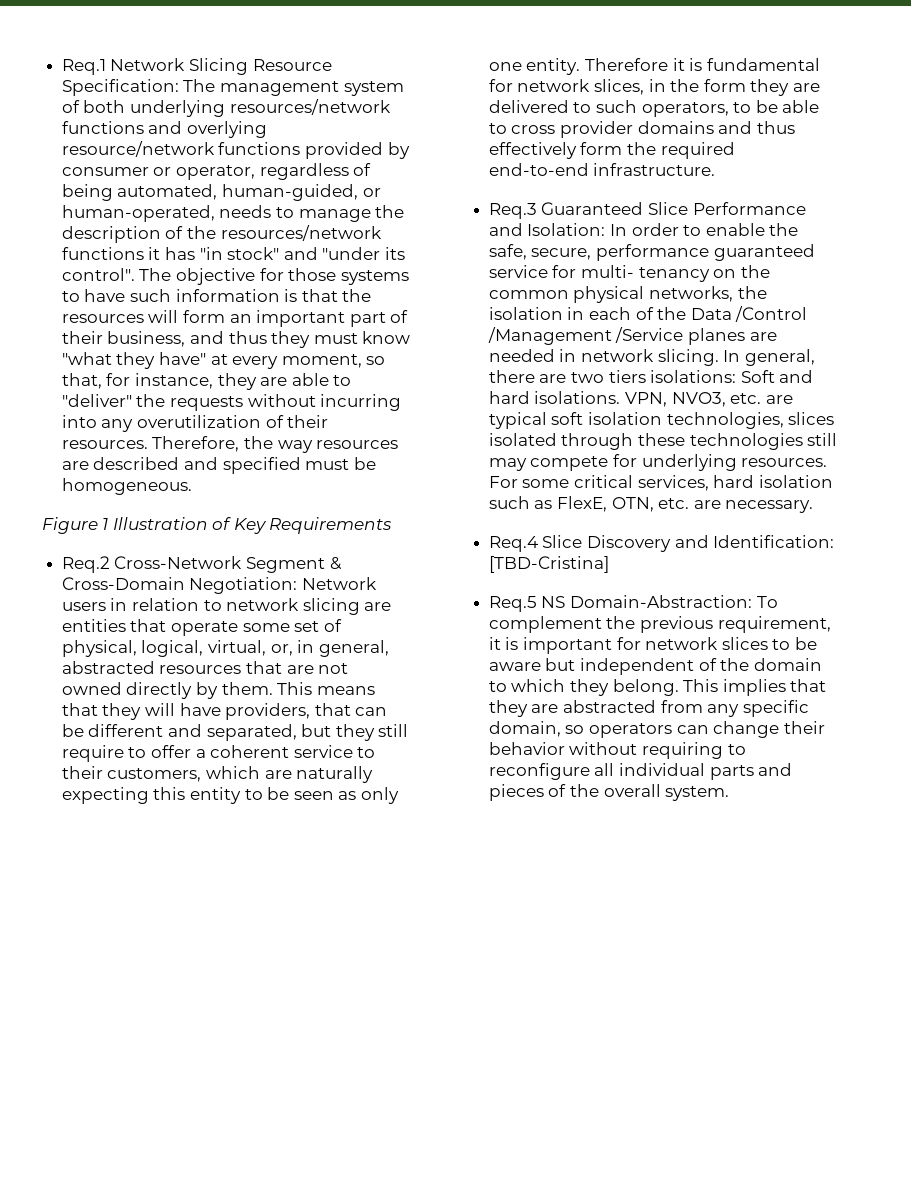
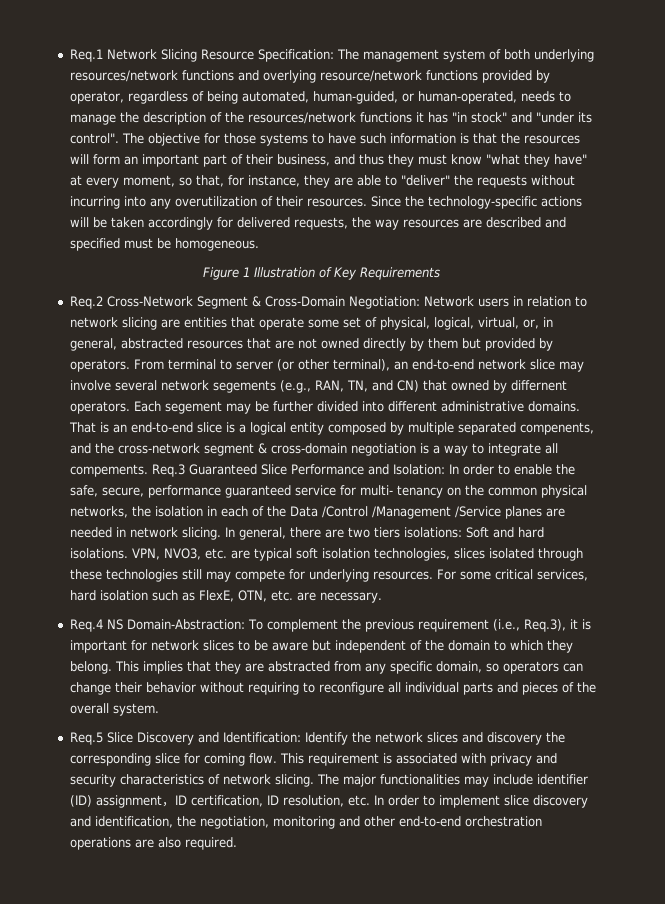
[61,167,172,176] consumer or -> (550, 76) none
[152,436,240,452] Therefore, -> [370,196,582,209] [69,217,348,230] Since the technology-specific actions will be taken accordingly for delivered requests,
[221,682,375,695] [61,703,388,720] [61,724,409,741] [61,745,376,762] [61,766,374,783] [61,787,400,804] [488,58,820,75] [488,79,821,96] [488,100,820,117] [488,121,795,138] [488,142,735,159] [488,163,716,176] them. This means that they will have providers, that can be different and separated, but they still require to offer a coherent service to their customers, which are naturally expecting this entity to be seen as only one entity. Therefore it is fundamental for network slices, in the form they are delivered to such operators, to be able to cross provider domains and thus effectively form the required end-to-end infrastructure. // -> [427,338,553,351] [69,359,584,372] [69,380,567,393] [69,401,580,414] [68,422,594,435] [69,443,558,456] [69,464,148,477] them but provided by operators. From terminal to server (or other terminal), an end-to-end network slice may involve several network segements (e.g., RAN, TN, and CN) that owned by differnent operators. Each segement may be further divided into different administrative domains. That is an end-to-end slice is a logical entity composed by multiple separated compenents, and the cross-network segment & cross-domain negotiation is a way to integrate all compements.
[542,535,835,552] [488,556,609,573] [488,596,537,612] Slice Discovery and Identification: [TBD-Cristina] // Req.5 -> (103, 625) none
[717,616,831,633] requirement, -> [417,619,566,632] requirement (i.e., Req.3),
(730, 793) none -> [69,732,565,745] [69,753,557,766] [69,774,588,787] [69,795,588,808] [69,816,542,829] [69,837,237,850] // Req.5 Slice Discovery and Identification: Identify the network slices and discovery the corresponding slice for coming flow. This requirement is associated with privacy and security characteristics of network slicing. The major functionalities may include identifier (ID) assignment，ID certification, ID resolution, etc. In order to implement slice discovery and identification, the negotiation, monitoring and other end-to-end orchestration operations are also required.

